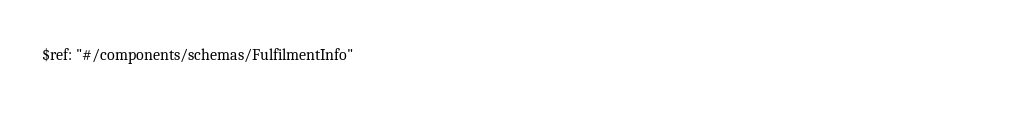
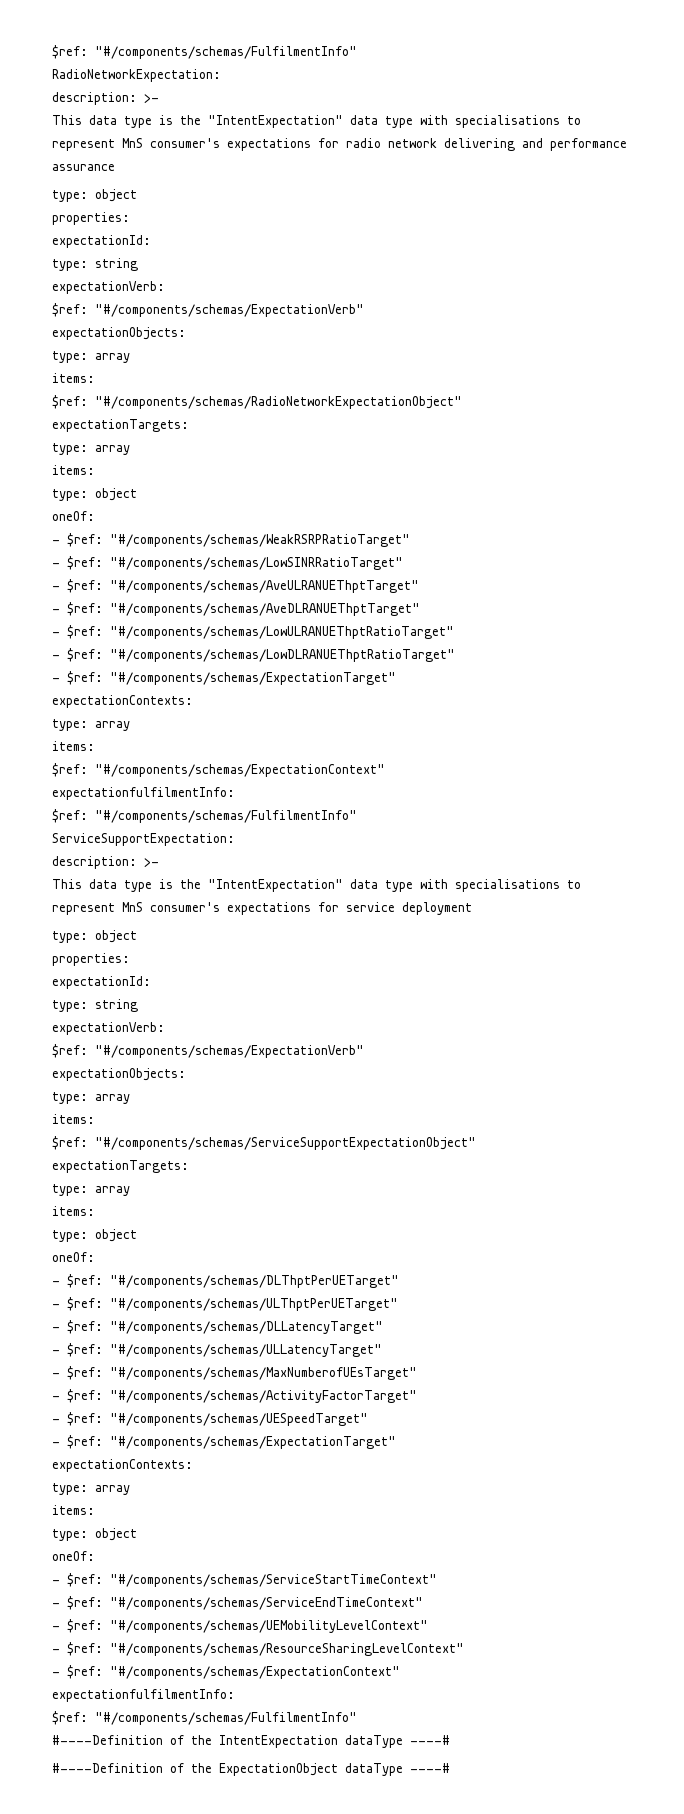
[42,47,354,64] $ref: "#/components/schemas/FulfilmentInfo" -> [52,45,357,59] [52,69,221,82] [52,92,159,105] [52,115,581,128] [52,138,627,151] [52,164,115,171] [52,189,137,202] [52,212,130,225] [52,235,151,248] [52,258,138,271] [52,281,165,294] [52,303,364,317] [52,327,186,340] [52,351,130,363] [52,373,95,383] [52,395,462,409] [52,419,189,432] [52,443,130,455] [52,465,95,475] [52,488,137,501] [52,511,95,521] [52,533,410,547] [52,556,403,570] [52,579,419,593] [52,602,420,616] [52,625,454,639] [52,648,455,662] [52,671,396,685] [52,695,193,708] [52,719,130,731] [52,741,95,751] [52,763,385,777] [52,787,235,800] [52,809,357,823] [52,833,235,846] [52,856,159,869] [52,879,581,892] [52,902,472,915] [52,930,137,943] [52,953,130,966] [52,976,151,989] [52,999,138,1012] [52,1022,165,1035] [52,1044,364,1058] [52,1068,186,1081] [52,1092,130,1104] [52,1114,95,1124] [52,1136,476,1150] [52,1160,189,1173] [52,1184,130,1196] [52,1206,95,1216] [52,1229,137,1242] [52,1252,95,1262] [52,1274,399,1288] [52,1297,398,1311] [52,1320,383,1334] [52,1343,382,1357] [52,1366,417,1380] [52,1389,417,1403] [52,1412,368,1426] [52,1435,396,1449] [52,1459,193,1472] [52,1483,130,1495] [52,1505,95,1515] [52,1528,137,1541] [52,1551,95,1561] [52,1573,437,1587] [52,1596,423,1610] [52,1619,428,1633] [52,1642,464,1656] [52,1665,400,1679] [52,1689,235,1702] [52,1711,357,1725] [52,1735,450,1748] [52,1763,450,1776] $ref: "#/components/schemas/FulfilmentInfo" // RadioNetworkExpectation: // description: >- // This data type is the "IntentExpectation" data type with specialisations to represent MnS consumer's expectations for radio network delivering and performance assurance // type: object // properties: // expectationId: // type: string // expectationVerb: // $ref: "#/components/schemas/ExpectationVerb" // expectationObjects: // type: array // items: // $ref: "#/components/schemas/RadioNetworkExpectationObject" // expectationTargets: // type: array // items: // type: object // oneOf: // - $ref: "#/components/schemas/WeakRSRPRatioTarget" // - $ref: "#/components/schemas/LowSINRRatioTarget" // - $ref: "#/components/schemas/AveULRANUEThptTarget" // - $ref: "#/components/schemas/AveDLRANUEThptTarget" // - $ref: "#/components/schemas/LowULRANUEThptRatioTarget" // - $ref: "#/components/schemas/LowDLRANUEThptRatioTarget" // - $ref: "#/components/schemas/ExpectationTarget" // expectationContexts: // type: array // items: // $ref: "#/components/schemas/ExpectationContext" // expectationfulfilmentInfo: // $ref: "#/components/schemas/FulfilmentInfo" // ServiceSupportExpectation: // description: >- // This data type is the "IntentExpectation" data type with specialisations to represent MnS consumer's expectations for service deployment // type: object // properties: // expectationId: // type: string // expectationVerb: // $ref: "#/components/schemas/ExpectationVerb" // expectationObjects: // type: array // items: // $ref: "#/components/schemas/ServiceSupportExpectationObject" // expectationTargets: // type: array // items: // type: object // oneOf: // - $ref: "#/components/schemas/DLThptPerUETarget" // - $ref: "#/components/schemas/ULThptPerUETarget" // - $ref: "#/components/schemas/DLLatencyTarget" // - $ref: "#/components/schemas/ULLatencyTarget" // - $ref: "#/components/schemas/MaxNumberofUEsTarget" // - $ref: "#/components/schemas/ActivityFactorTarget" // - $ref: "#/components/schemas/UESpeedTarget" // - $ref: "#/components/schemas/ExpectationTarget" // expectationContexts: // type: array // items: // type: object // oneOf: // - $ref: "#/components/schemas/ServiceStartTimeContext" // - $ref: "#/components/schemas/ServiceEndTimeContext" // - $ref: "#/components/schemas/UEMobilityLevelContext" // - $ref: "#/components/schemas/ResourceSharingLevelContext" // - $ref: "#/components/schemas/ExpectationContext" // expectationfulfilmentInfo: // $ref: "#/components/schemas/FulfilmentInfo" // #----Definition of the IntentExpectation dataType ----# // #----Definition of the ExpectationObject dataType ----#

